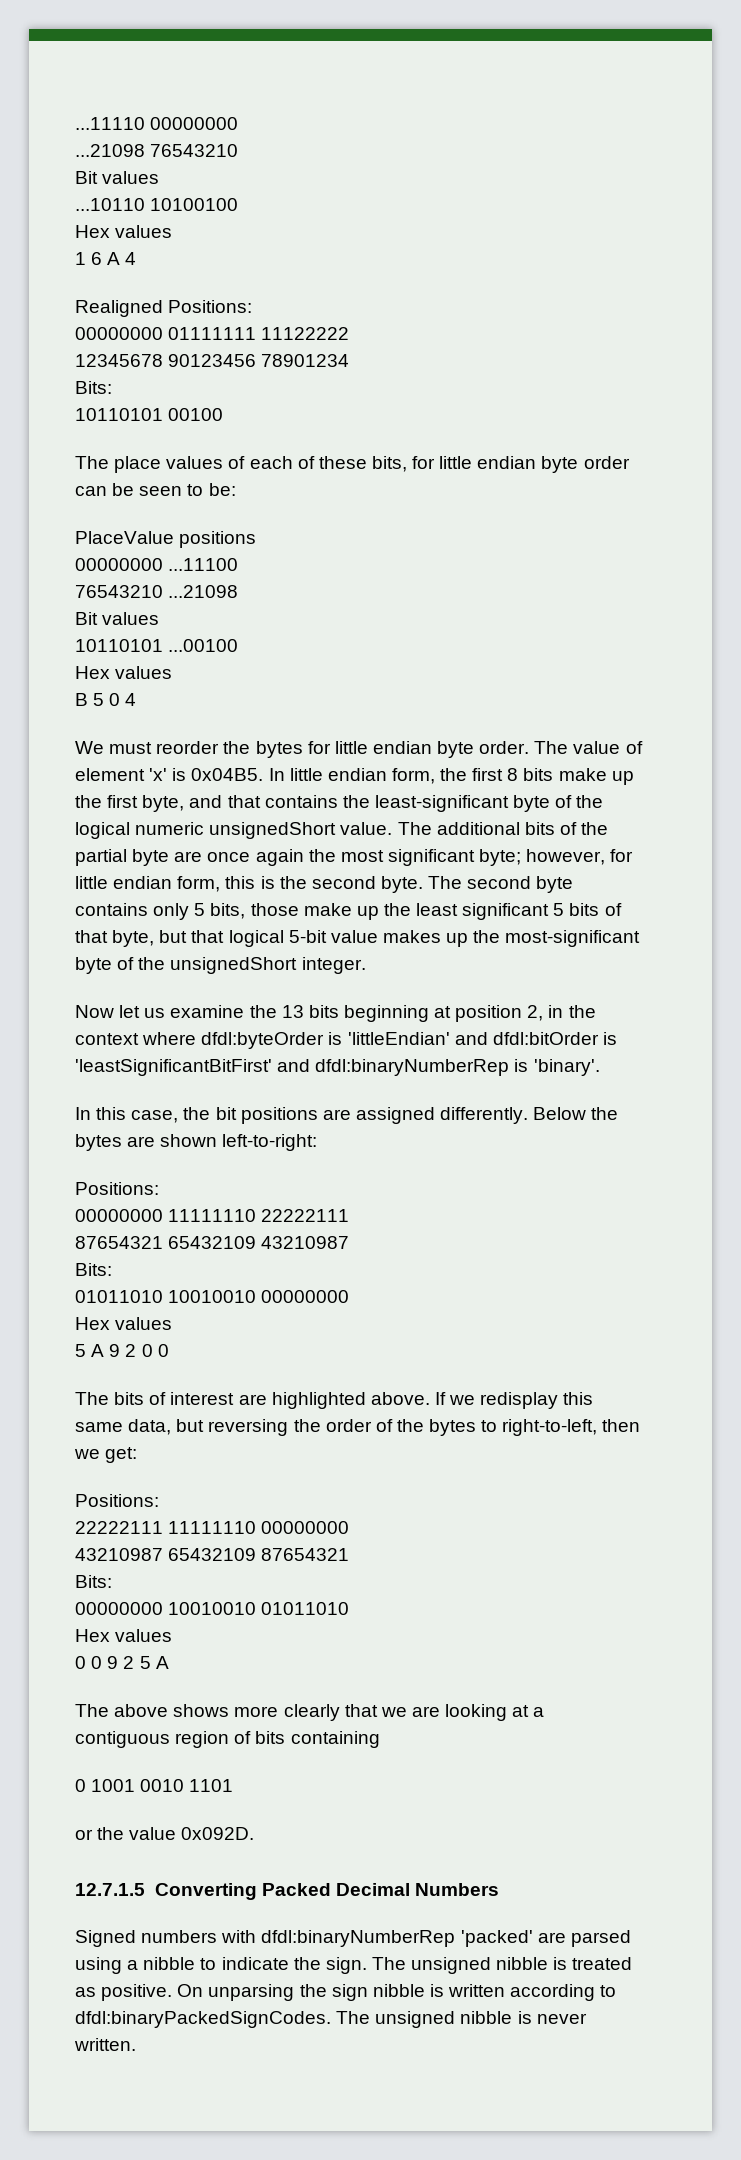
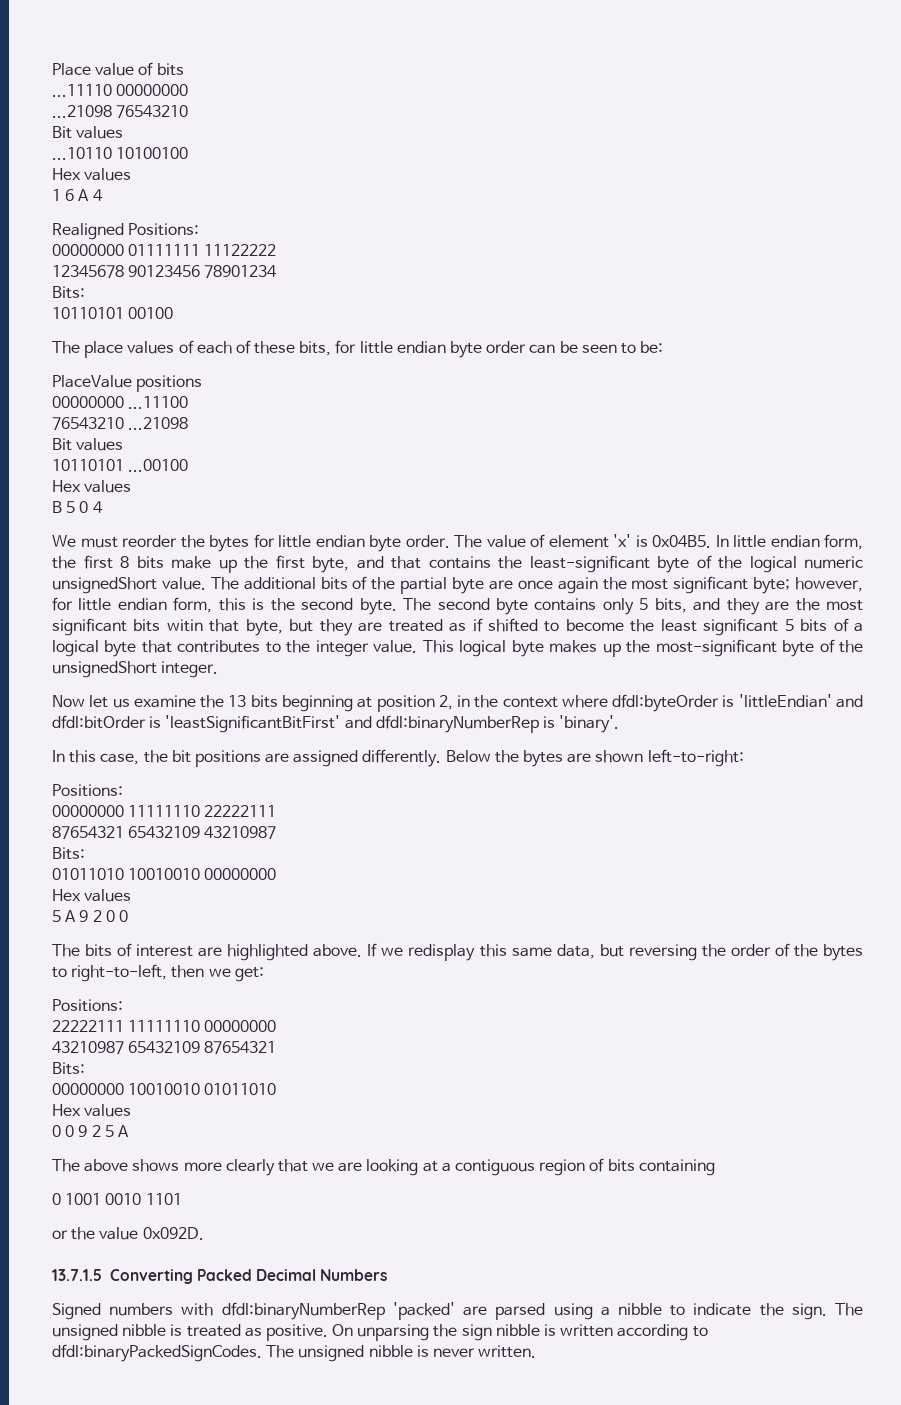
(75, 123) none -> [52,62,184,76] Place value of bits //
[250,903,379,920] those make up -> [693,598,864,615] [52,618,624,636] and they are the most significant bits witin that byte, but they are treated as if shifted to become
[75,930,378,947] that byte, but that logical 5-bit value -> [854,623,864,632] [52,640,544,657] a logical byte that contributes to the integer value. This logical byte
[75,1883,145,1896] 12.7.1.5 -> [52,1269,102,1281] 13.7.1.5

